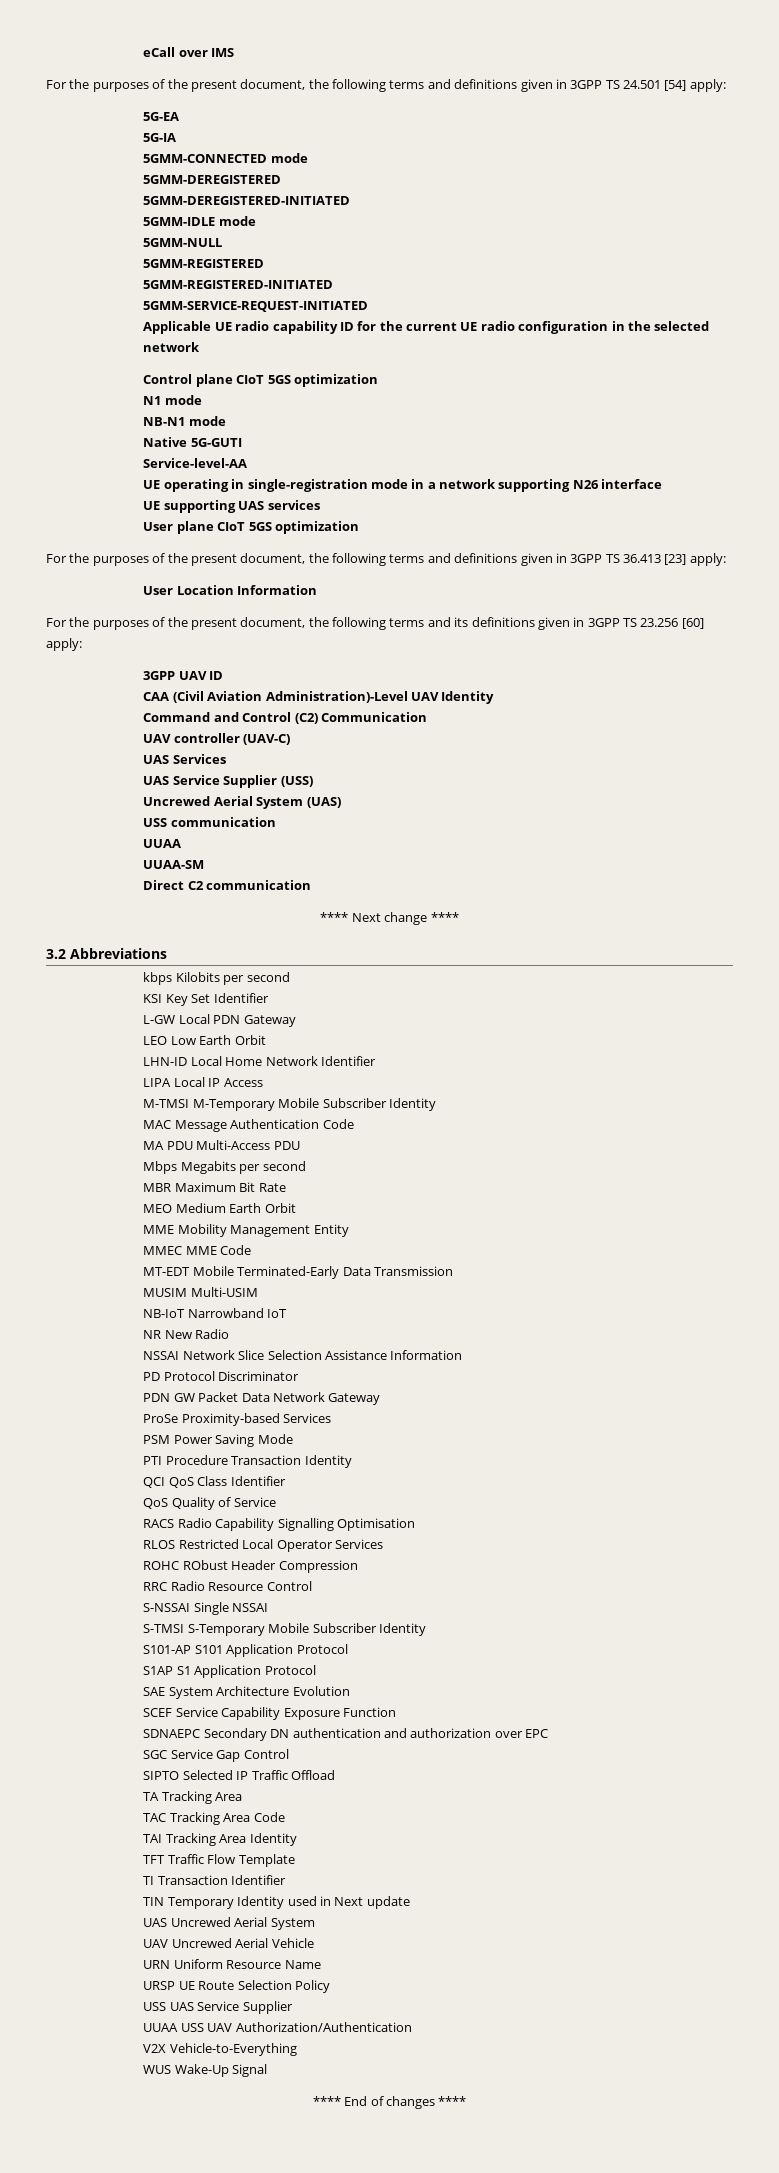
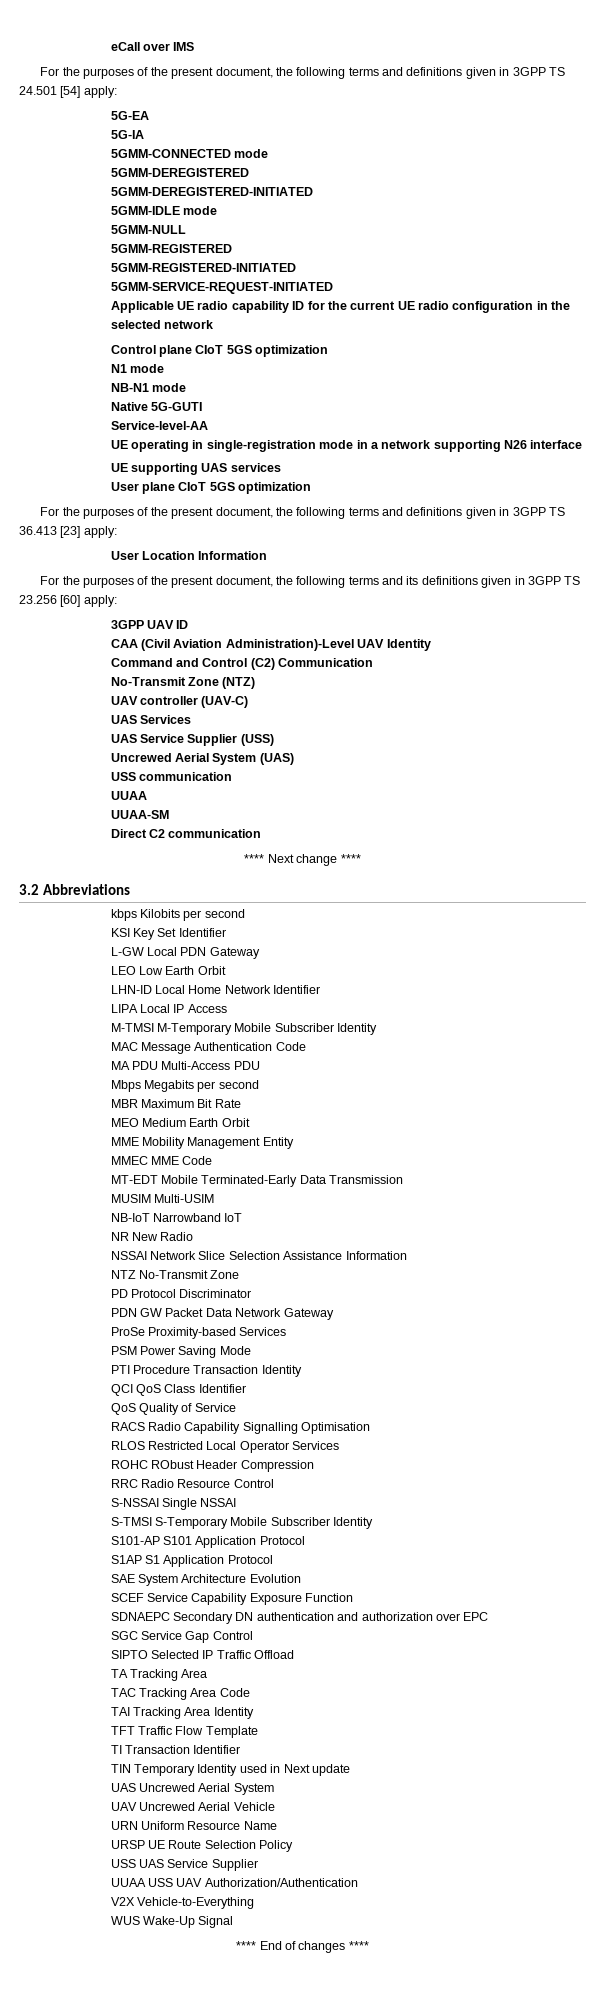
(427, 717) none -> [110,677,256,689] // No-Transmit Zone (NTZ)
(463, 1355) none -> [110,1270,240,1279] // NTZ No-Transmit Zone

